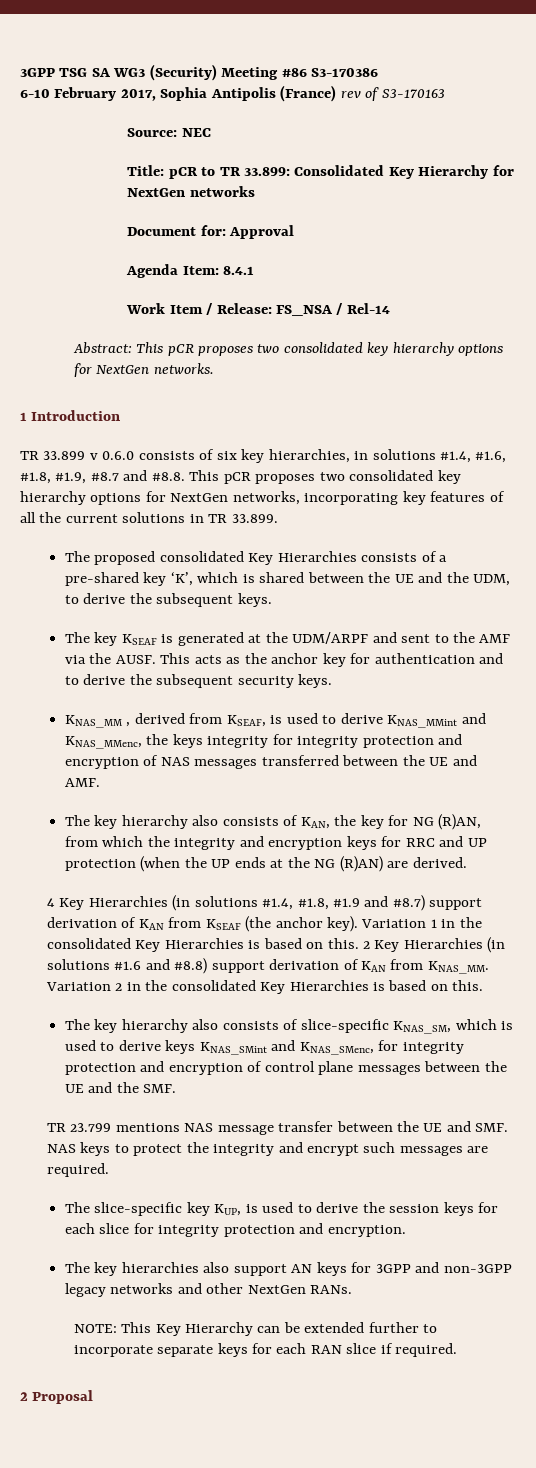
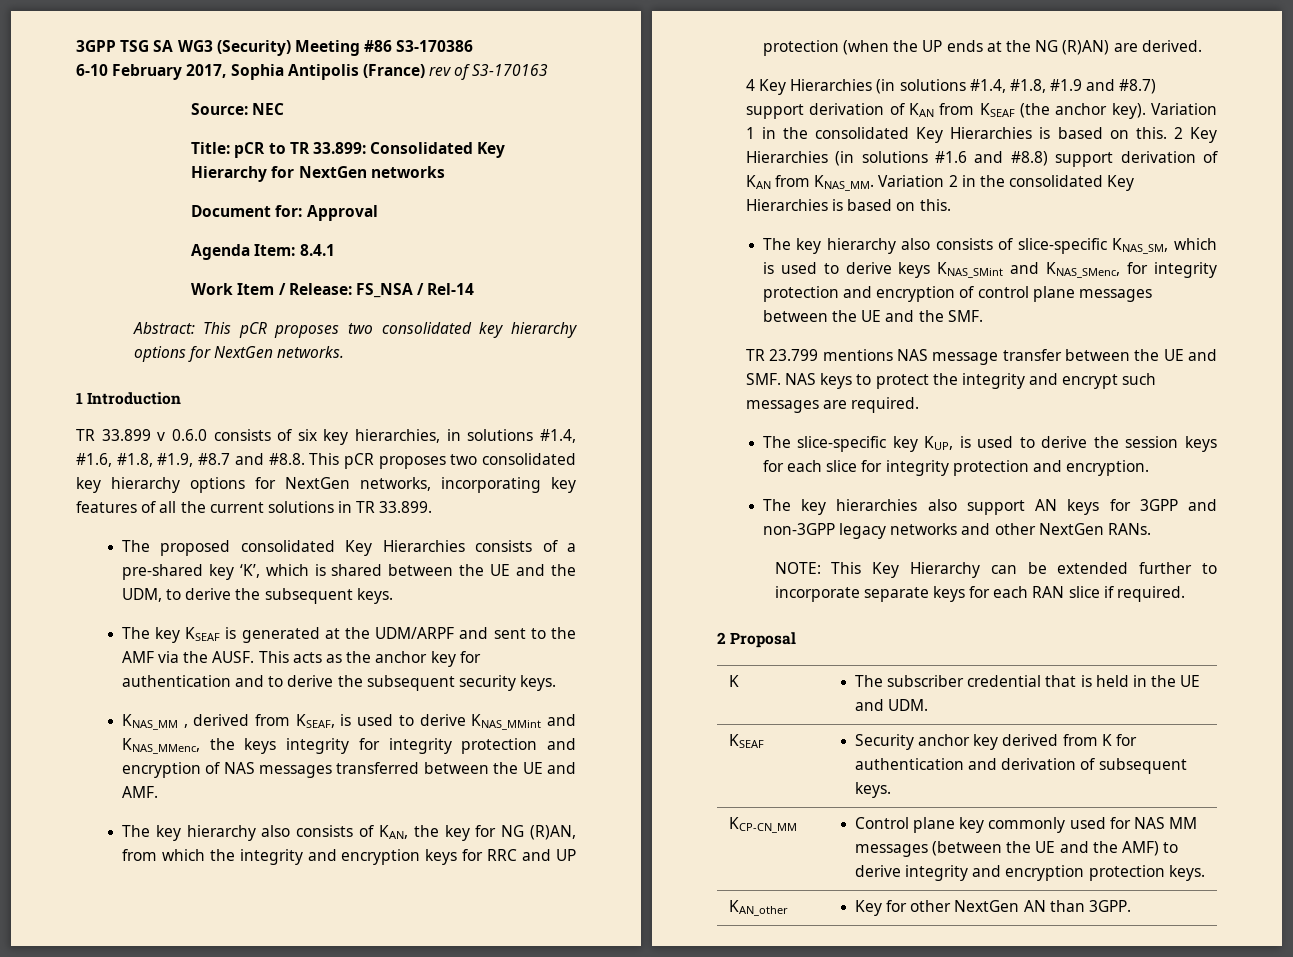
(94, 1397) none -> [728,675,739,687] [854,675,1201,687] [854,699,929,711] [728,734,764,748] [854,734,1138,750] [854,758,1187,774] [854,782,891,798] [728,817,797,833] [854,817,1198,833] [854,841,1179,857] [854,865,1205,881] [728,900,788,916] [854,900,1132,916] // K | The subscriber credential that is held in the UE and UDM. // KSEAF | Security anchor key derived from K for authentication and derivation of subsequent keys. // KCP-CN_MM | Control plane key commonly used for NAS MM messages (between the UE and the AMF) to derive integrity and encryption protection keys. // KAN_other | Key for other NextGen AN than 3GPP.

